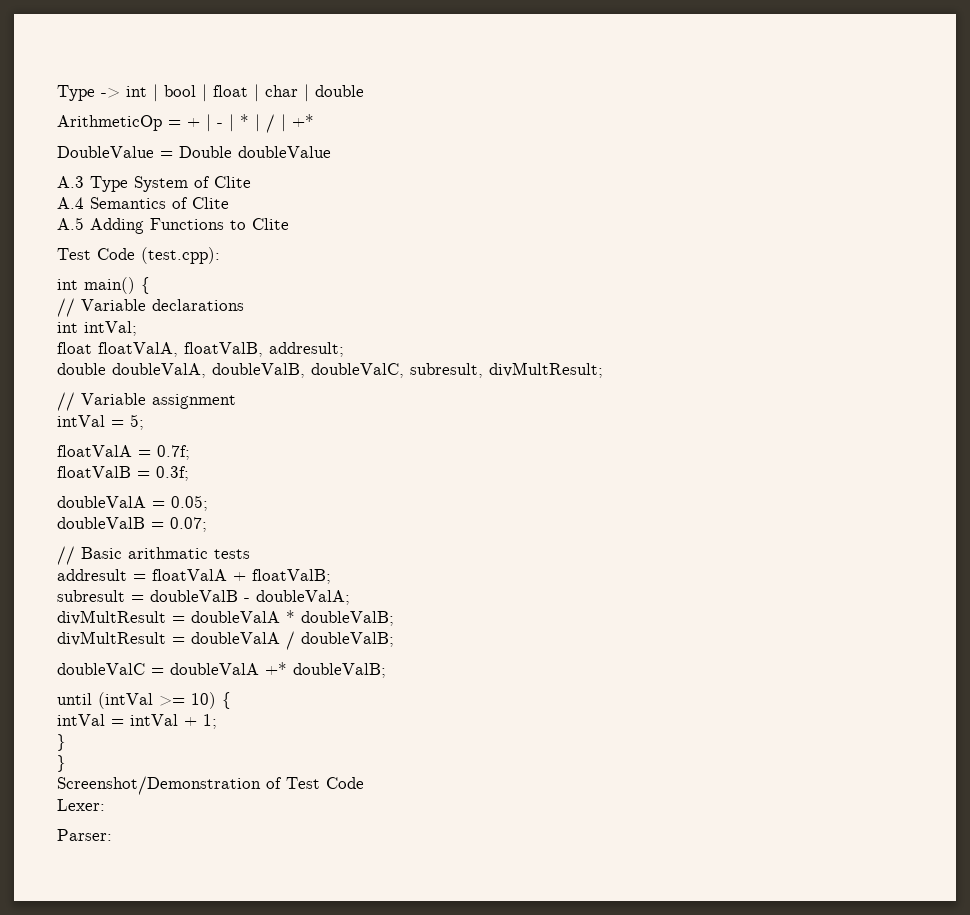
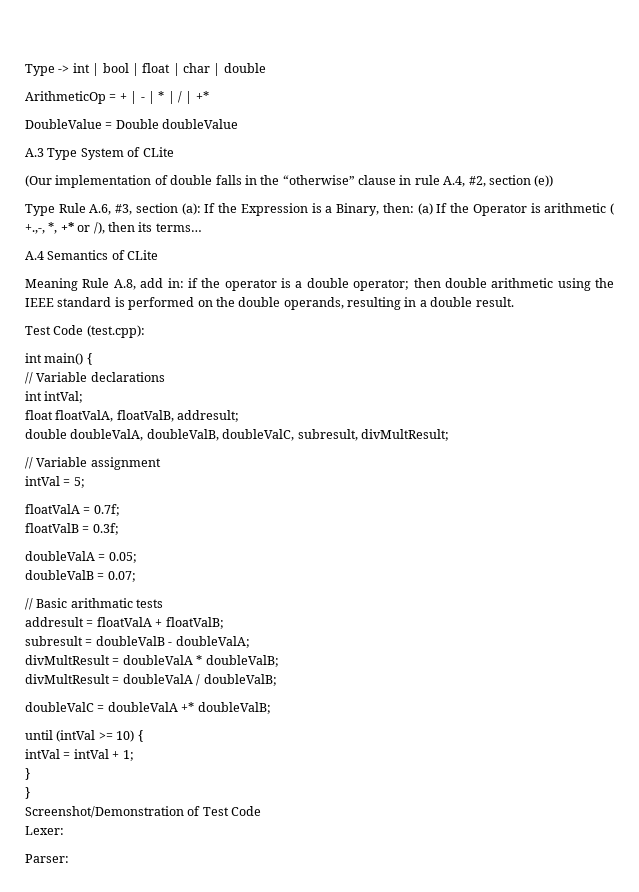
[214,176,251,188] [57,197,229,209] [57,217,289,234] Clite // A.4 Semantics of Clite // A.5 Adding Functions to Clite -> [142,147,174,157] [25,175,554,188] [25,203,615,216] [25,222,202,234] [25,250,159,260] [25,278,614,291] [25,297,514,310] CLite // (Our implementation of double falls in the “otherwise” clause in rule A.4, #2, section (e)) // Type Rule A.6, #3, section (a): If the Expression is a Binary, then: (a) If the Operator is arithmetic ( +.,-, *, +* or /), then its terms… // A.4 Semantics of CLite // Meaning Rule A.8, add in: if the operator is a double operator; then double arithmetic using the IEEE standard is performed on the double operands, resulting in a double result.

